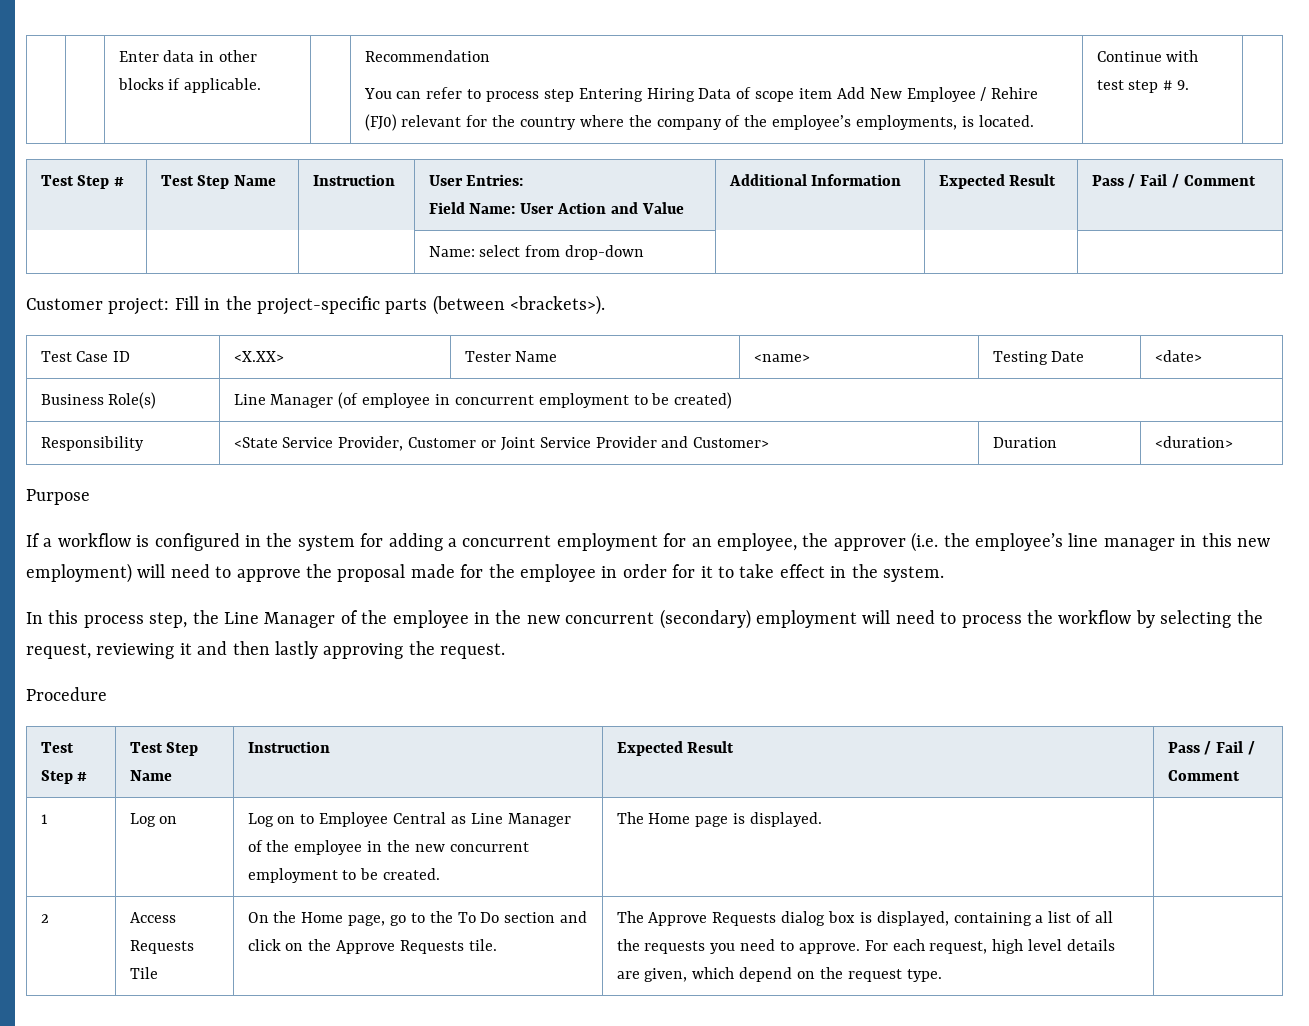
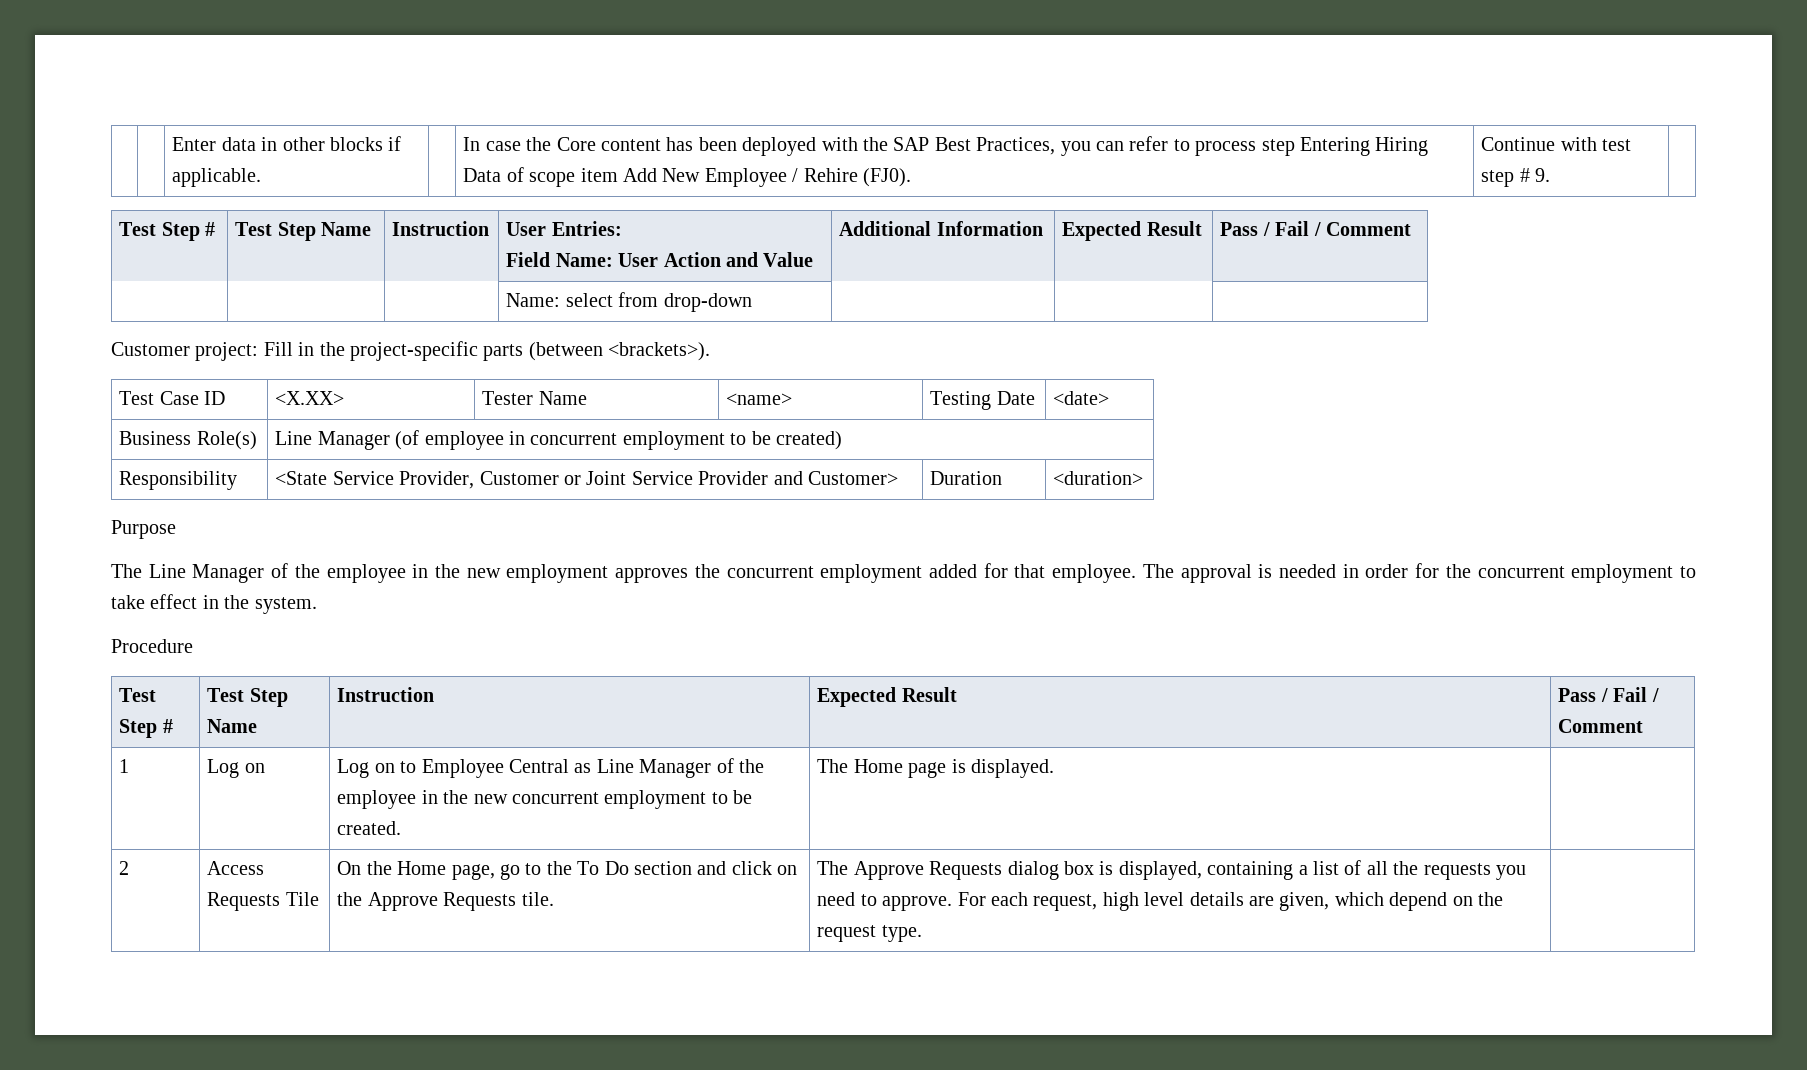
[364,50,490,62] [363,88,392,99] Recommendation // You -> [463,137,1091,156] In case the Core content has been deployed with the SAP Best Practices, you
[364,114,1034,131] (FJ0) relevant for the country where the company of the employee’s employments, is located. -> [862,168,911,187] (FJ0).
[26,532,1270,552] [26,563,944,583] [26,609,1263,629] [26,641,506,659] If a workflow is configured in the system for adding a concurrent employment for an employee, the approver (i.e. the employee’s line manager in this new employment) will need to approve the proposal made for the employee in order for it to take effect in the system. // In this process step, the Line Manager of the employee in the new concurrent (secondary) employment will need to process the workflow by selecting the request, reviewing it and then lastly approving the request. -> [111,563,1697,583] [111,594,317,614] The Line Manager of the employee in the new employment approves the concurrent employment added for that employee. The approval is needed in order for the concurrent employment to take effect in the system.

